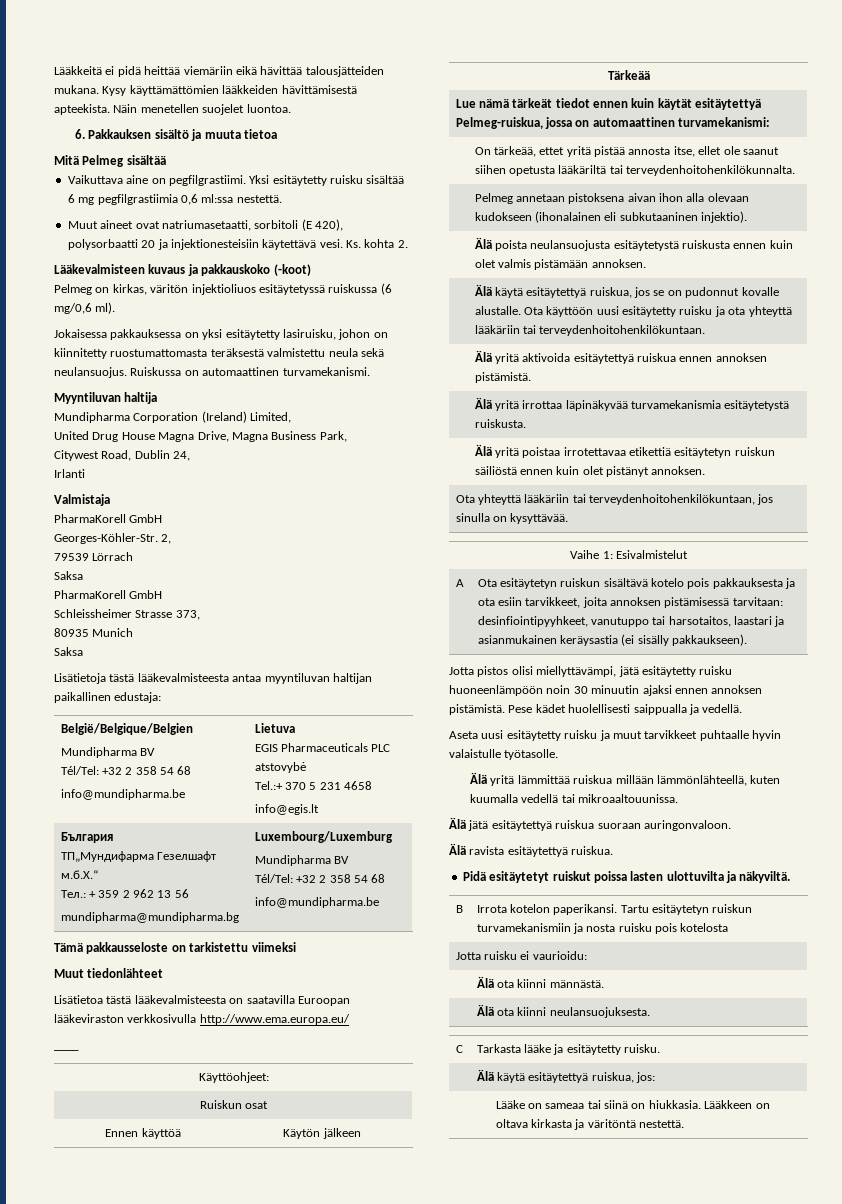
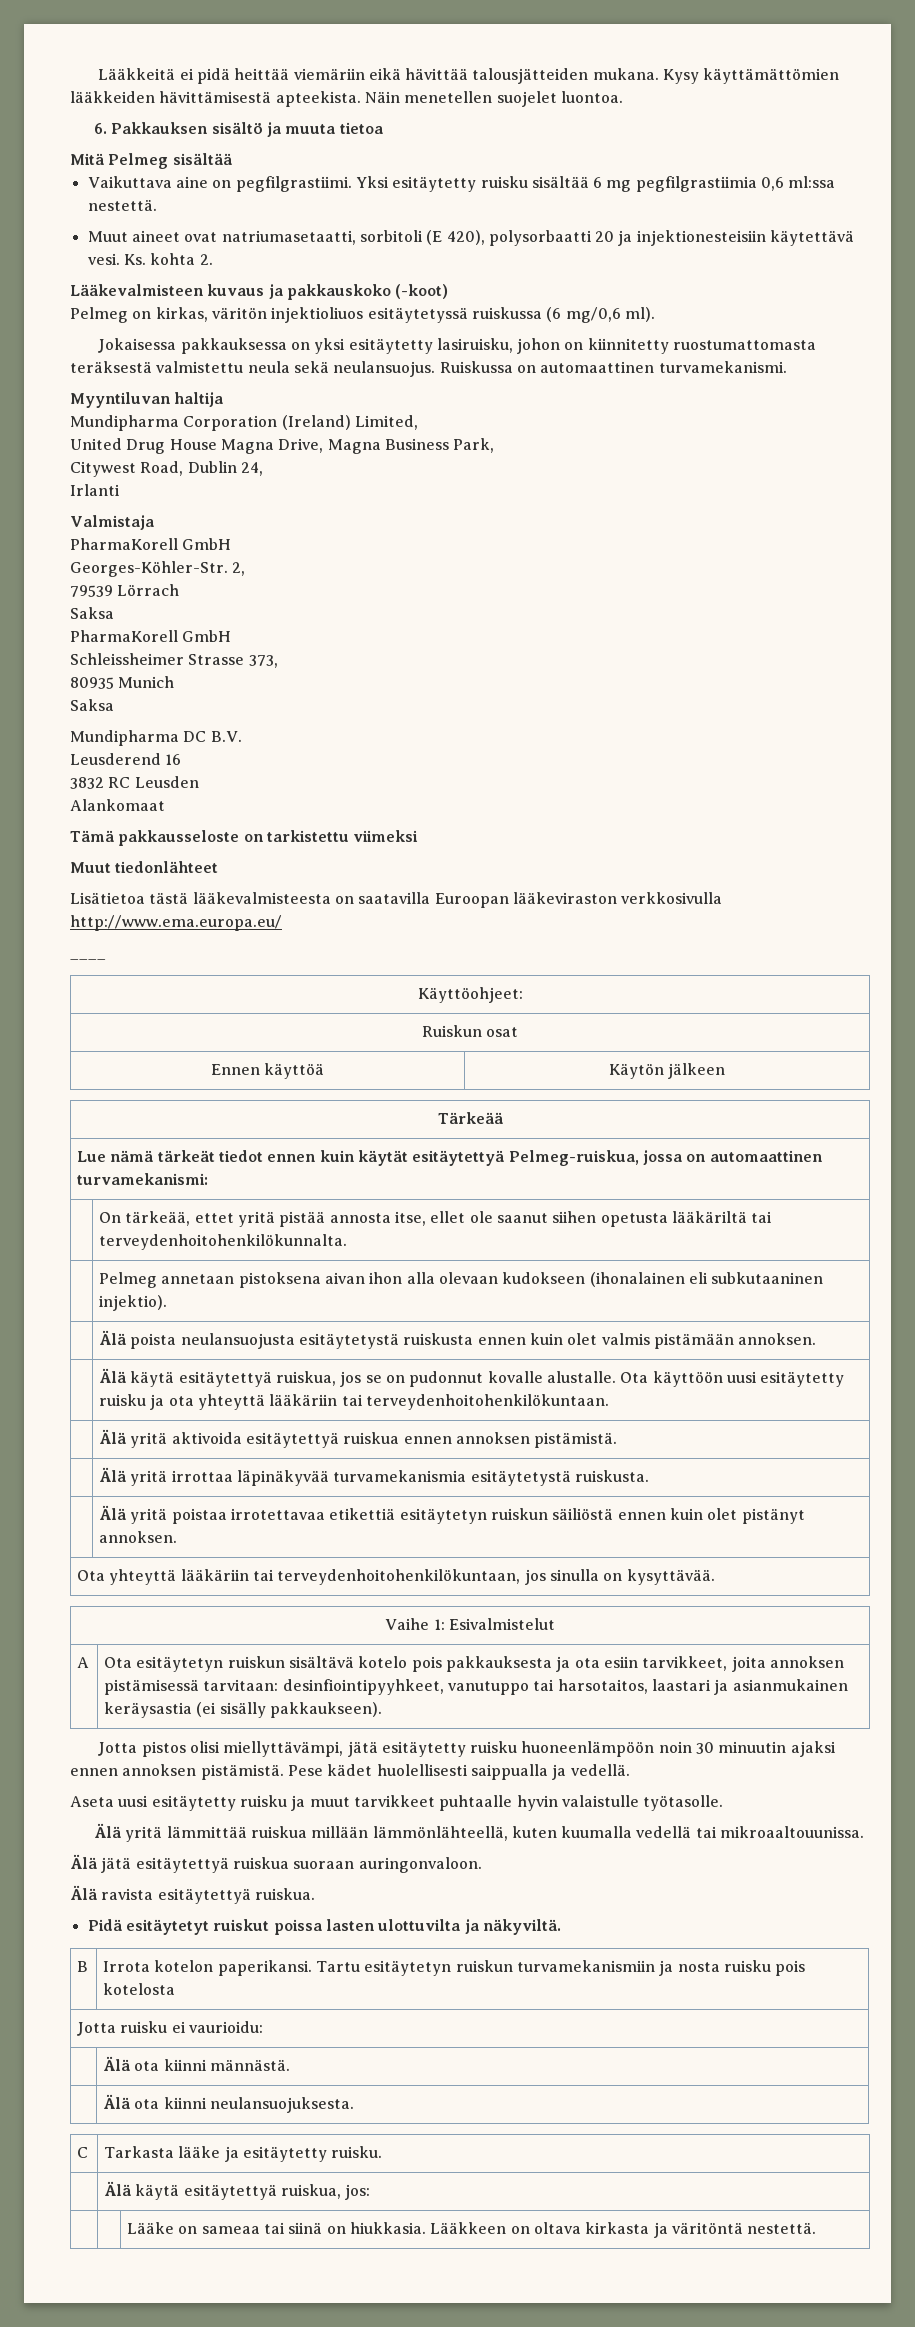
[54,673,372,684] [54,692,162,703] [60,723,193,735] [60,747,155,758] [60,766,192,775] [60,789,185,800] [254,723,295,733] [254,743,391,752] [254,762,306,773] [254,781,373,790] [254,804,319,815] [60,832,113,843] [60,851,216,862] [60,870,98,879] [60,889,189,898] [60,912,239,923] [254,831,393,843] [254,855,349,866] [254,874,386,883] [254,897,379,908] Lisätietoja tästä lääkevalmisteesta antaa myyntiluvan haltijan paikallinen edustaja: // België/Belgique/Belgien // Mundipharma BV // Tél/Tel: +32 2 358 54 68 // info@mundipharma.be | Lietuva // EGIS Pharmaceuticals PLC atstovybė // Tel.:+ 370 5 231 4658 // info@egis.lt // България // ТП„Мундифарма Гезелшафт м.б.Х.“ // Teл.: + 359 2 962 13 56 // mundipharma@mundipharma.bg | Luxembourg/Luxemburg // Mundipharma BV // Tél/Tel: +32 2 358 54 68 // info@mundipharma.be -> [70,730,242,746] [70,753,182,765] [70,776,199,789] [70,799,165,811] Mundipharma DC B.V. // Leusderend 16 // 3832 RC Leusden // Alankomaat

